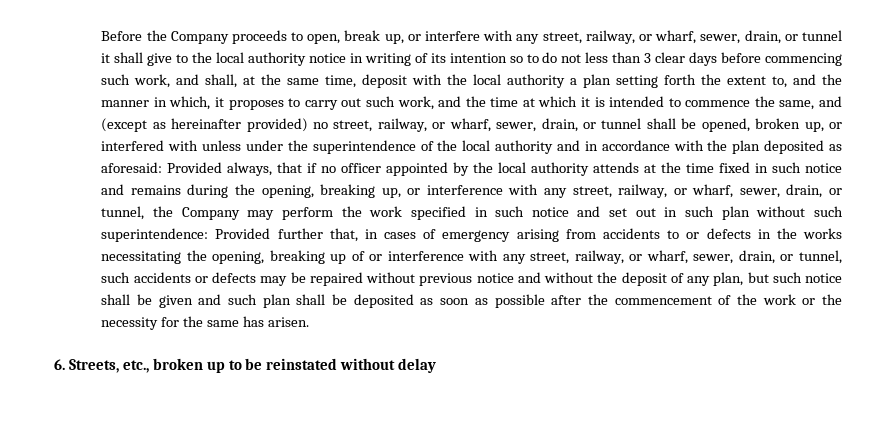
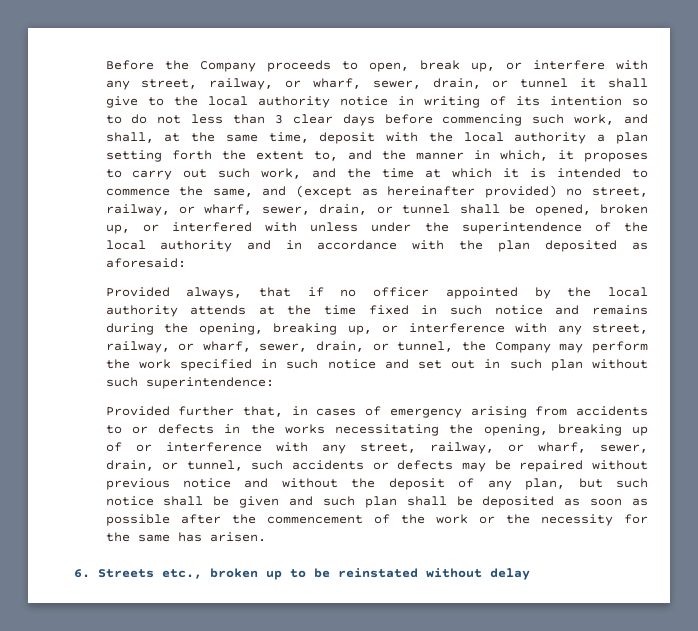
(163, 167) none -> (186, 263) //
(209, 235) none -> (274, 383) //
[68,359,119,373] Streets, -> [98,569,154,578] Streets

